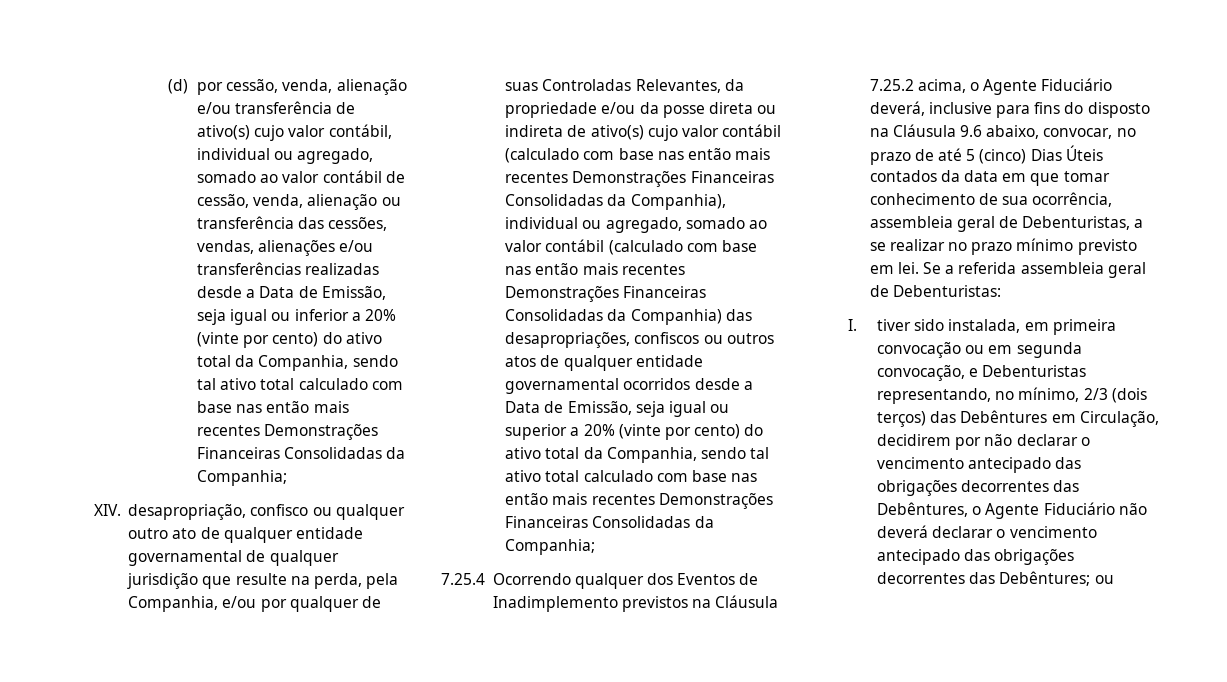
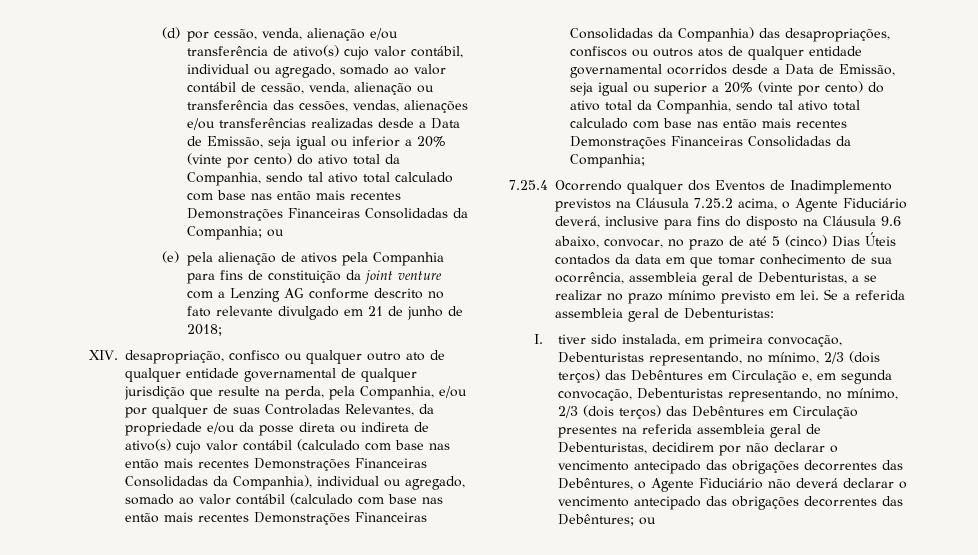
(288, 478) none -> [267,229,285,237] [162,251,444,266] [186,270,442,284] [186,288,444,302] [186,306,463,320] [186,324,222,336] ou // (e) pela alienação de ativos pela Companhia para fins de constituição da joint venture com a Lenzing AG conforme descrito no fato relevante divulgado em 21 de junho de 2018;
[877,342,1082,358] [877,365,979,381] convocação ou em segunda convocação, e -> [768,335,843,347] convocação,
[1079,411,1159,427] Circulação, -> [732,370,893,384] [558,388,899,402] [558,405,859,419] [558,424,822,438] [558,442,648,454] Circulação e, em segunda convocação, Debenturistas representando, no mínimo, 2/3 (dois terços) das Debêntures em Circulação presentes na referida assembleia geral de Debenturistas,

